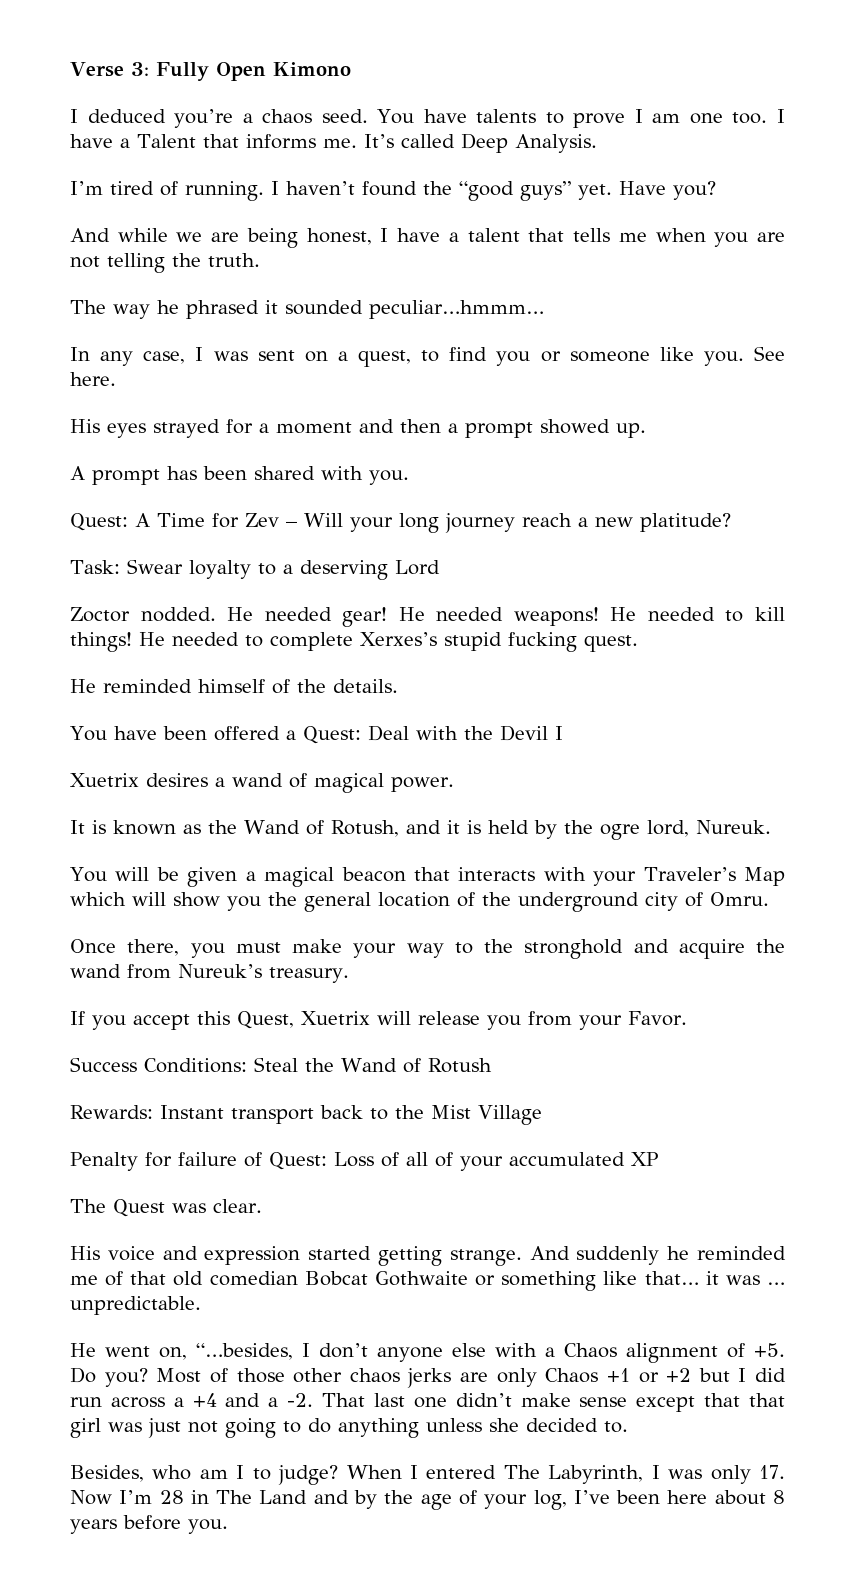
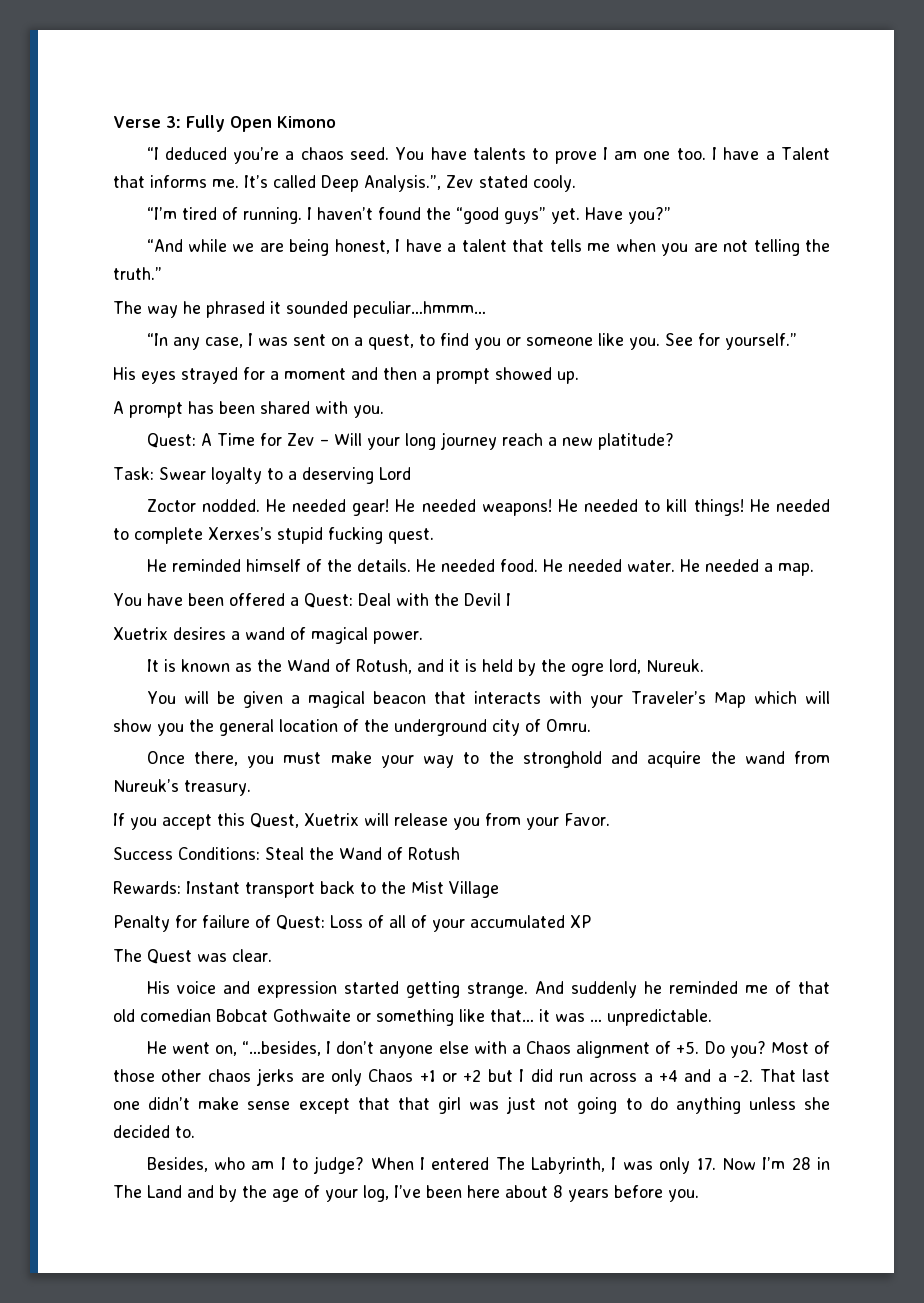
[70,109,78,123] I -> [146,147,159,160] “I
[514,134,597,153] [70,181,103,195] Analysis. // I’m -> [364,175,576,192] [146,207,177,220] Analysis.”, Zev stated cooly. // “I’m
[673,181,716,200] [70,228,110,242] you? // And -> [627,207,671,224] [146,239,183,252] you?” // “And
[208,253,260,267] truth. -> [113,267,162,280] truth.”
[70,347,90,361] In -> [146,333,168,346] “In
[70,372,116,386] here. -> [697,333,797,350] for yourself.”
(398, 686) none -> [415,559,814,576] He needed food. He needed water. He needed a map.

